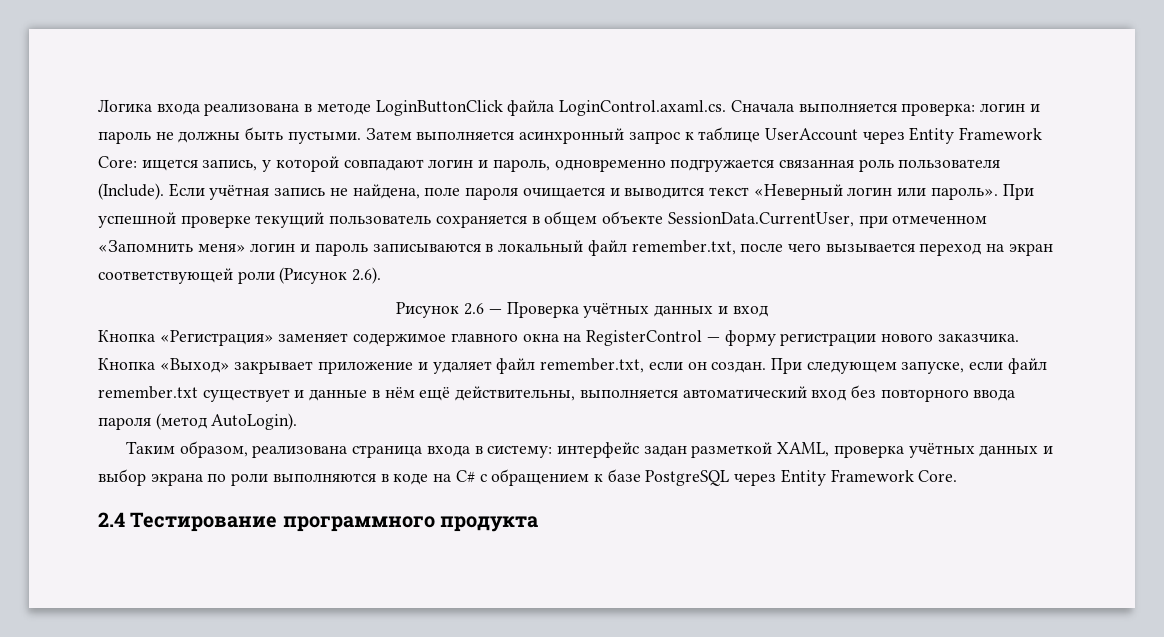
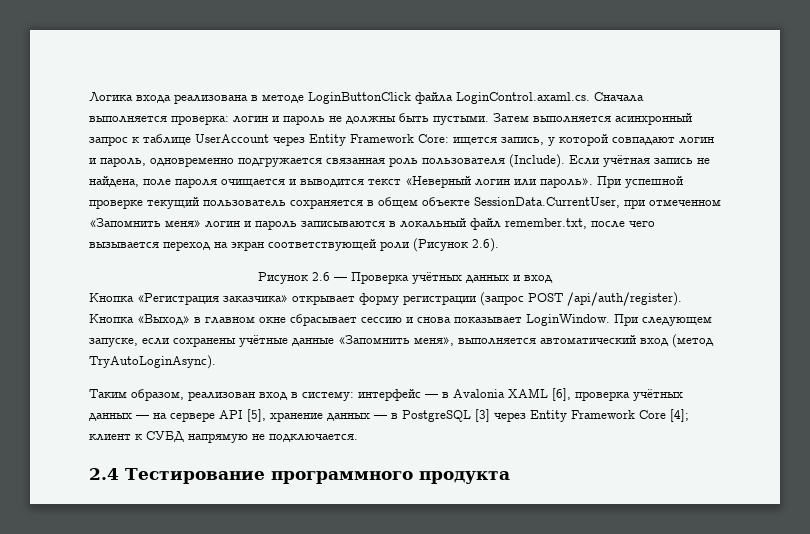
[159,330,1019,346] [98,358,1047,374] [98,385,1016,402] [98,413,298,430] [125,441,1054,458] [98,469,958,486] «Регистрация» заменяет содержимое главного окна на RegisterControl — форму регистрации нового заказчика. Кнопка «Выход» закрывает приложение и удаляет файл remember.txt, если он создан. При следующем запуске, если файл remember.txt существует и данные в нём ещё действительны, выполняется автоматический вход без повторного ввода пароля (метод AutoLogin). // Таким образом, реализована страница входа в систему: интерфейс задан разметкой XAML, проверка учётных данных и выбор экрана по роли выполняются в коде на C# с обращением к базе PostgreSQL через Entity Framework Core. -> [137,292,682,306] [89,314,712,326] [89,334,714,348] [89,355,216,369] [89,388,683,401] [89,409,689,422] [89,431,358,443] «Регистрация заказчика» открывает форму регистрации (запрос POST /api/auth/register). Кнопка «Выход» в главном окне сбрасывает сессию и снова показывает LoginWindow. При следующем запуске, если сохранены учётные данные «Запомнить меня», выполняется автоматический вход (метод TryAutoLoginAsync). // Таким образом, реализован вход в систему: интерфейс — в Avalonia XAML [6], проверка учётных данных — на сервере API [5], хранение данных — в PostgreSQL [3] через Entity Framework Core [4]; клиент к СУБД напрямую не подключается.

